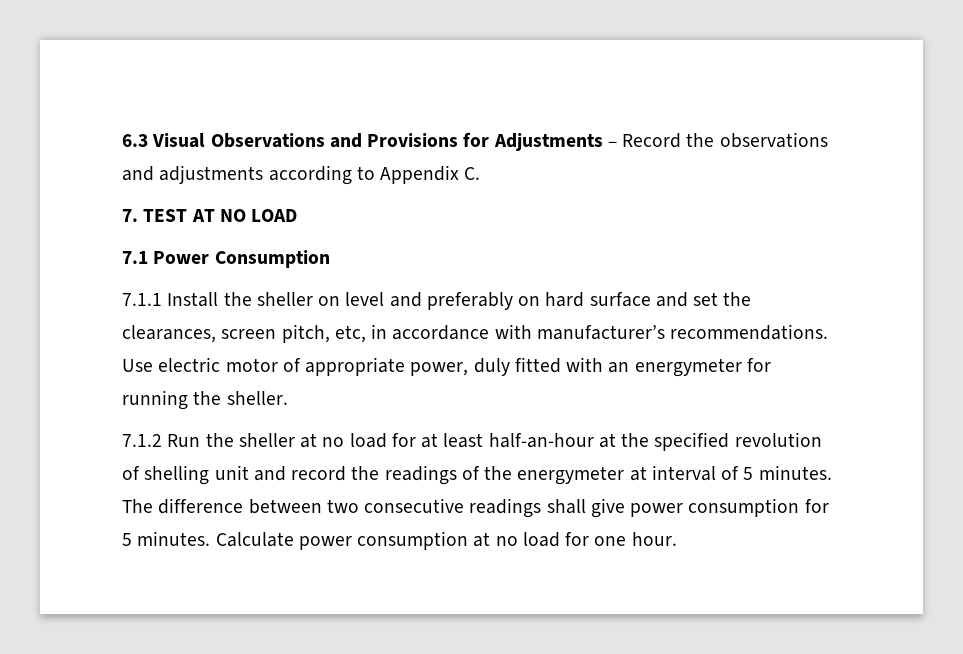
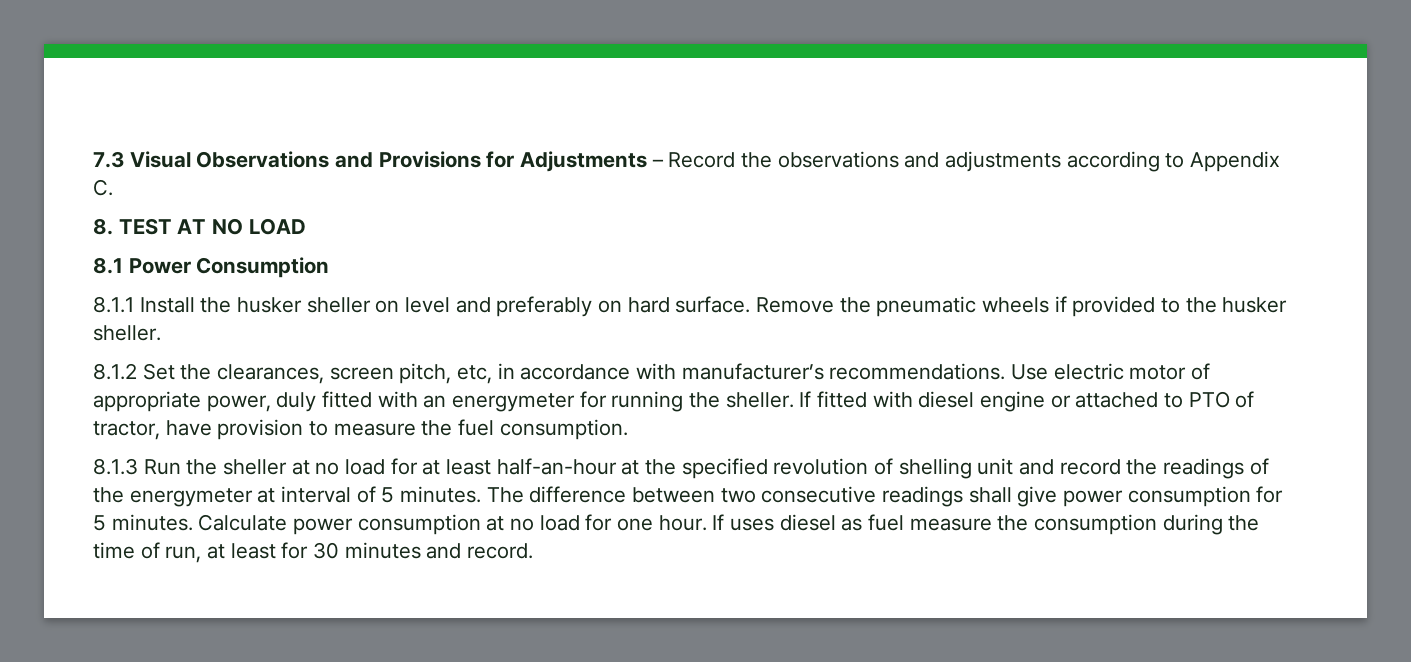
[122,134,148,147] 6.3 -> [93,151,124,168] 7.3
[122,209,138,222] 7. -> [93,218,113,235] 8.
[122,251,148,264] 7.1 -> [93,257,123,274] 8.1
[122,293,162,306] 7.1.1 -> [93,296,134,313] 8.1.1
(252, 299) none -> [237,297,303,313] husker
[589,292,719,307] surface and set -> [675,296,1288,317] [93,325,161,341] [93,363,175,380] surface. Remove the pneumatic wheels if provided to the husker sheller. // 8.1.2 Set
[122,434,162,447] // 7.1.2 -> [799,391,1255,412] [93,419,628,440] [93,458,138,475] If fitted with diesel engine or attached to PTO of tractor, have provision to measure the fuel consumption. // 8.1.3
(677, 539) none -> [712,514,1260,535] [93,542,534,563] If uses diesel as fuel measure the consumption during the time of run, at least for 30 minutes and record.

